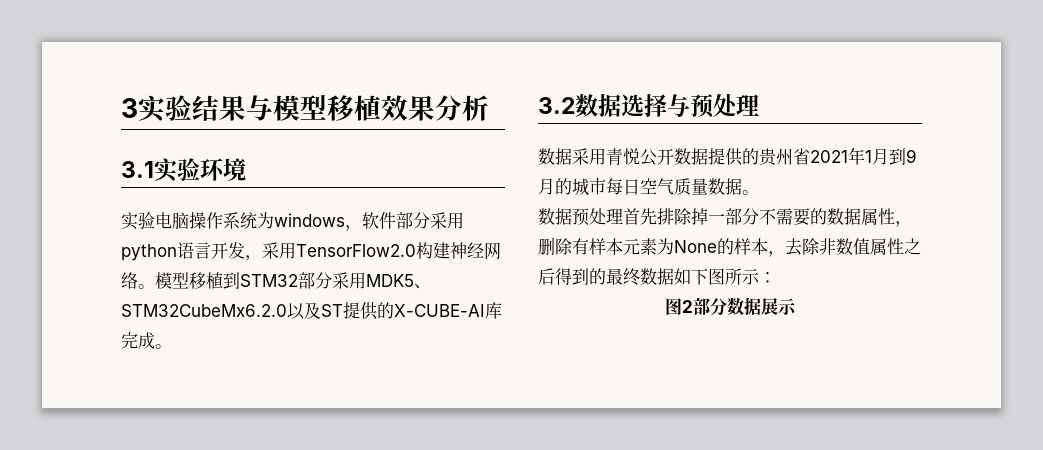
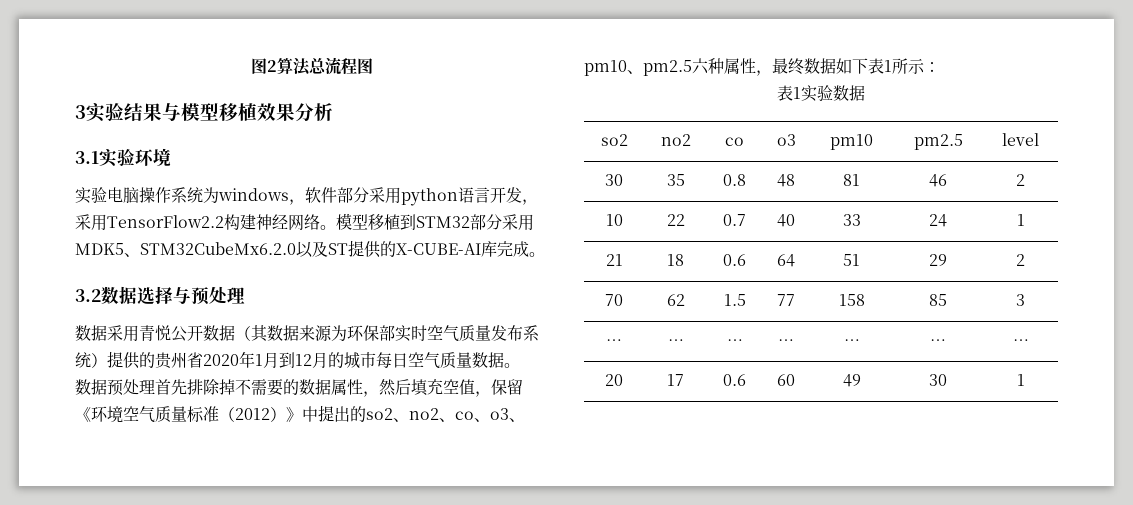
(121, 108) none -> [251,57,373,76] 图2算法总流程图 //
[296,244,416,257] TensorFlow2.0 -> [107,215,224,228] TensorFlow2.2
(708, 156) none -> [235,325,539,342] [75,352,107,368] （其数据来源为环保部实时空气质量发布系统）
[810,150,848,163] 2021 -> [203,354,239,366] 2020
[906,149,917,163] 9 -> [295,354,312,366] 12
[708,208,759,225] 一部分 -> (235, 387) none
[538,237,921,257] [538,268,606,285] 删除有样本元素为None的样本，去除非数值属性之后得到的 -> [379,379,523,397] [75,405,525,423] [584,58,772,76] 然后填充空值，保留《环境空气质量标准（2012）》中提出的so2、no2、co、o3、pm10、pm2.5六种属性，
[708,268,725,285] 图 -> [868,58,892,74] 表1
[665,297,797,316] 图2部分数据展示 -> [777,85,865,102] [600,134,628,146] [660,134,691,146] [725,137,744,146] [776,134,796,146] [830,134,873,150] [913,134,963,150] [1002,133,1039,146] [605,174,623,186] [666,174,685,186] [723,174,746,186] [777,174,795,187] [843,174,860,186] [929,174,947,187] [1016,174,1025,186] [605,214,623,226] [666,214,685,226] [723,214,746,226] [777,214,795,227] [842,214,861,226] [929,214,947,227] [1016,214,1025,226] [605,254,623,266] [667,254,684,266] [723,254,746,266] [777,254,795,267] [843,254,860,266] [929,254,947,266] [1016,254,1025,266] [605,294,623,306] [666,294,685,306] [723,294,746,306] [777,294,795,306] [838,294,865,306] [929,294,947,306] [1016,294,1025,306] [606,339,622,346] [667,339,684,346] [726,339,743,346] [778,339,794,346] [843,339,860,346] [930,339,946,346] [1012,339,1029,346] [605,374,623,386] [667,374,684,386] [723,374,746,386] [777,374,795,386] [842,374,861,387] [929,374,947,386] [1016,374,1025,386] 表1实验数据 // so2 | no2 | co | o3 | pm10 | pm2.5 | level // 30 | 35 | 0.8 | 48 | 81 | 46 | 2 // 10 | 22 | 0.7 | 40 | 33 | 24 | 1 // 21 | 18 | 0.6 | 64 | 51 | 29 | 2 // 70 | 62 | 1.5 | 77 | 158 | 85 | 3 // … | … | … | … | … | … | … // 20 | 17 | 0.6 | 60 | 49 | 30 | 1

